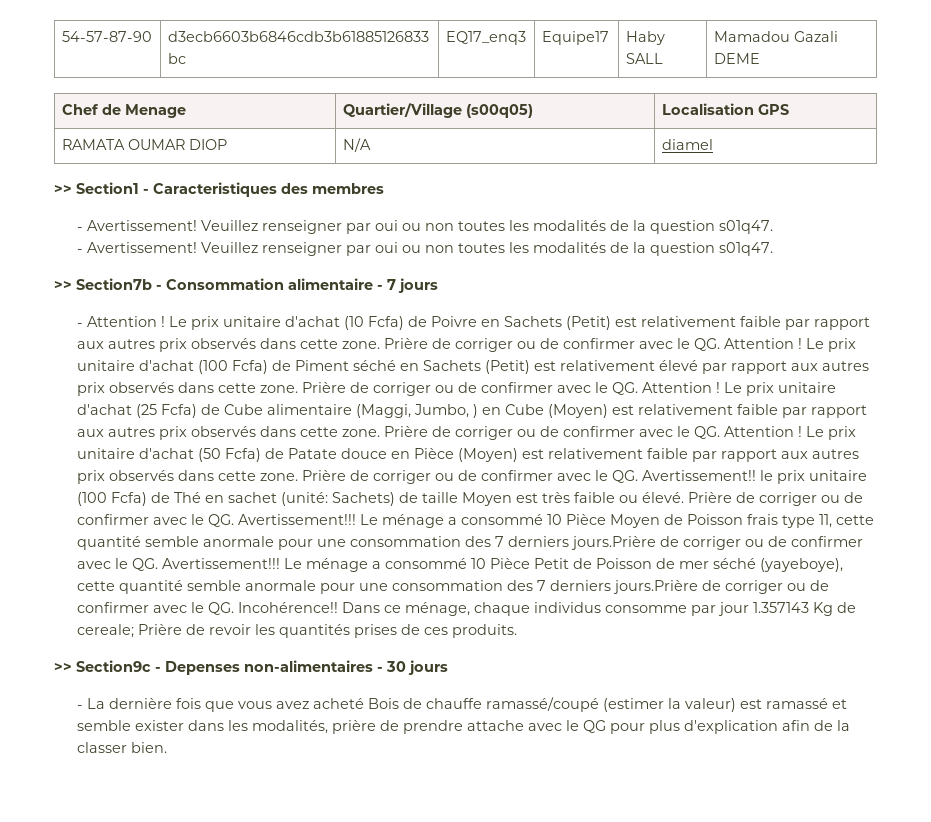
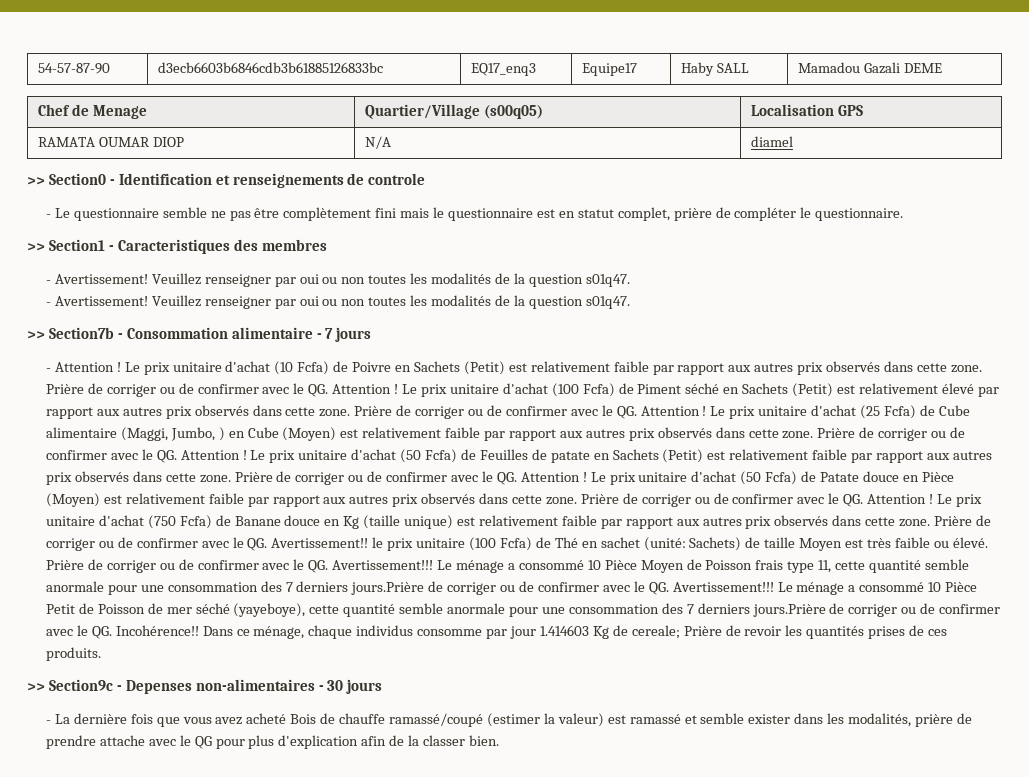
(713, 144) none -> [27,173,426,188] [45,207,904,221] // >> Section0 - Identification et renseignements de controle // - Le questionnaire semble ne pas être complètement fini mais le questionnaire est en statut complet, prière de compléter le questionnaire.
(285, 453) none -> [479,449,992,463] [45,471,817,485] Feuilles de patate en Sachets (Petit) est relativement faible par rapport aux autres prix observés dans cette zone. Prière de corriger ou de confirmer avec le QG. Attention ! Le prix unitaire d'achat (50 Fcfa) de
(639, 476) none -> [867,494,982,507] [45,515,991,529] [45,537,268,551] Attention ! Le prix unitaire d'achat (750 Fcfa) de Banane douce en Kg (taille unique) est relativement faible par rapport aux autres prix observés dans cette zone. Prière de corriger ou de confirmer avec le QG.
[753,602,810,613] 1.357143 -> [539,625,589,636] 1.414603

